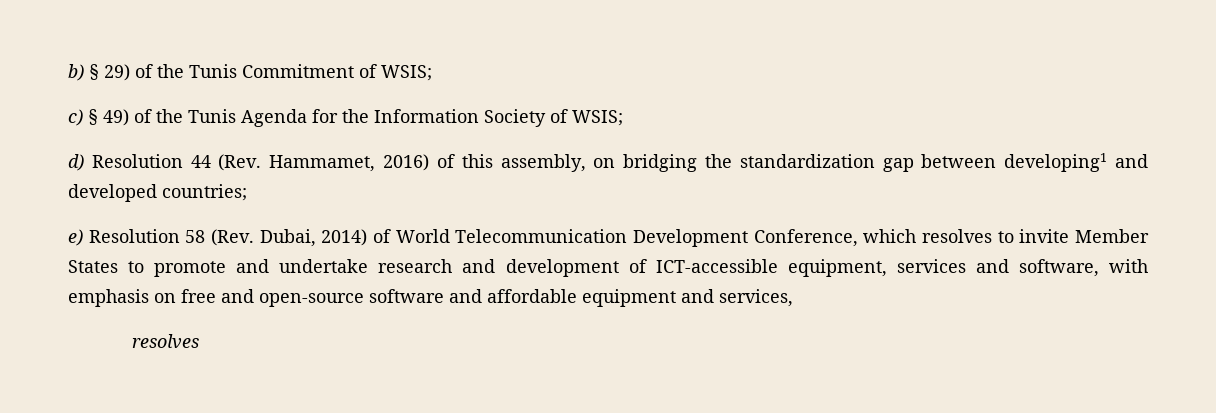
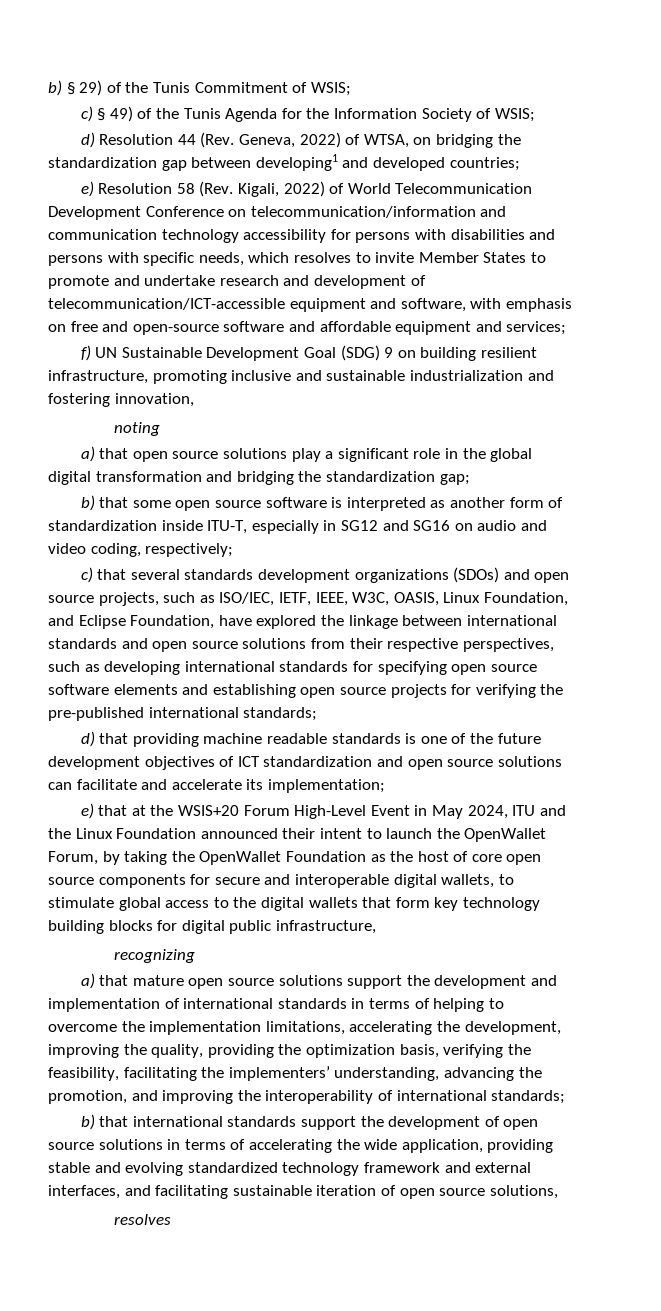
[269,154,586,172] Hammamet, 2016) of this assembly, -> [239,132,409,148] Geneva, 2022) of WTSA,
[259,229,368,247] Dubai, 2014) -> [238,181,325,197] Kigali, 2022)
[753,229,858,247] Conference, -> [145,206,507,218] [48,229,556,243] [48,252,244,266] Conference on telecommunication/information and communication technology accessibility for persons with disabilities and persons with specific needs,
[655,259,966,277] ICT-accessible equipment, services -> [48,298,366,312] telecommunication/ICT-accessible equipment
[719,289,793,307] services, -> [506,321,567,335] [80,345,538,361] [48,370,554,384] [48,393,194,407] [114,422,161,436] [80,446,533,462] [48,471,470,485] [80,495,564,511] [48,520,547,534] [48,543,234,557] [80,567,570,583] [48,592,568,606] [48,615,557,629] [48,638,554,652] [48,661,537,675] [48,684,564,698] [48,707,318,721] [80,731,541,747] [48,756,562,770] [48,779,385,793] [80,803,566,819] [48,828,547,842] [48,851,542,865] [48,874,514,888] [48,897,540,911] [48,920,376,934] [114,949,196,963] [80,973,558,989] [48,998,504,1012] [48,1021,561,1035] [48,1044,531,1058] [48,1066,542,1081] [48,1090,566,1104] [80,1114,539,1130] [48,1139,554,1153] [48,1162,532,1176] [48,1185,558,1199] services; // f) UN Sustainable Development Goal (SDG) 9 on building resilient infrastructure, promoting inclusive and sustainable industrialization and fostering innovation, // noting // a) that open source solutions play a significant role in the global digital transformation and bridging the standardization gap; // b) that some open source software is interpreted as another form of standardization inside ITU-T, especially in SG12 and SG16 on audio and video coding, respectively; // c) that several standards development organizations (SDOs) and open source projects, such as ISO/IEC, IETF, IEEE, W3C, OASIS, Linux Foundation, and Eclipse Foundation, have explored the linkage between international standards and open source solutions from their respective perspectives, such as developing international standards for specifying open source software elements and establishing open source projects for verifying the pre-published international standards; // d) that providing machine readable standards is one of the future development objectives of ICT standardization and open source solutions can facilitate and accelerate its implementation; // e) that at the WSIS+20 Forum High-Level Event in May 2024, ITU and the Linux Foundation announced their intent to launch the OpenWallet Forum, by taking the OpenWallet Foundation as the host of core open source components for secure and interoperable digital wallets, to stimulate global access to the digital wallets that form key technology building blocks for digital public infrastructure, // recognizing // a) that mature open source solutions support the development and implementation of international standards in terms of helping to overcome the implementation limitations, accelerating the development, improving the quality, providing the optimization basis, verifying the feasibility, facilitating the implementers’ understanding, advancing the promotion, and improving the interoperability of international standards; // b) that international standards support the development of open source solutions in terms of accelerating the wide application, providing stable and evolving standardized technology framework and external interfaces, and facilitating sustainable iteration of open source solutions,

